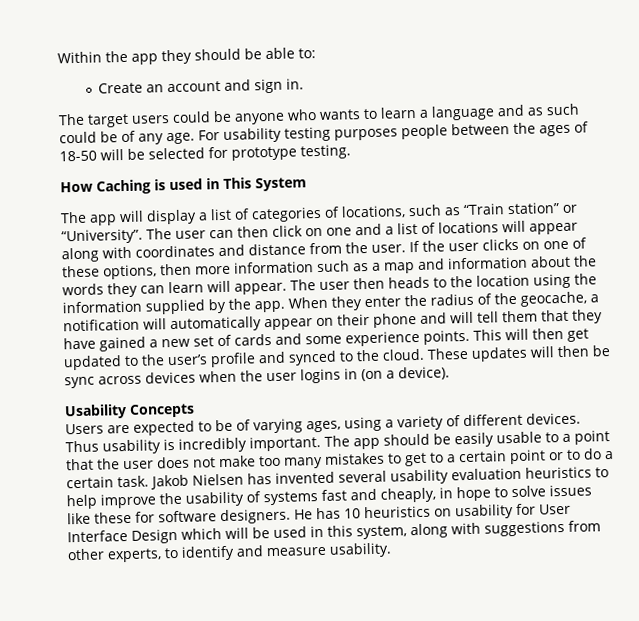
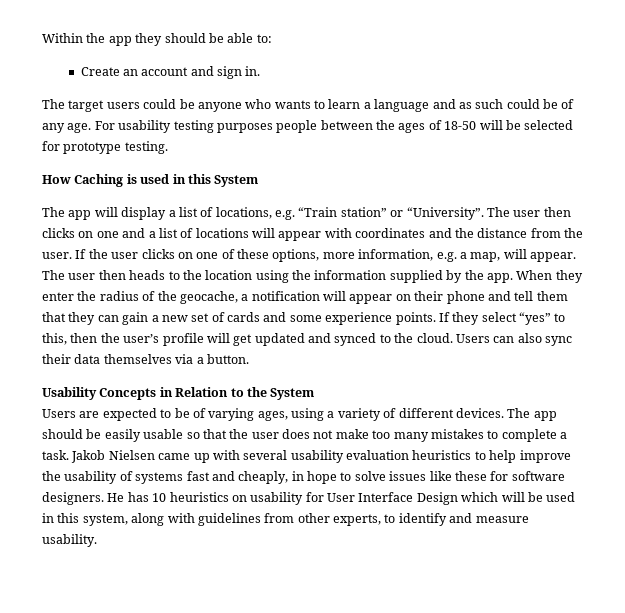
[223,177,252,189] This -> [187,174,211,184] this
[251,204,461,223] categories of locations, such as -> [215,207,295,220] locations, e.g.
[209,225,303,239] can then click -> [543,207,571,217] [42,228,75,238] then clicks
[61,247,99,263] along -> (322, 236) none
(245, 250) none -> [454,228,474,238] the
[160,255,597,276] [62,281,204,298] then more information such as a map and information about the words they can learn -> [322,249,501,262] more information, e.g. a map,
[170,316,262,333] automatically -> (346, 296) none
[450,311,474,324] will -> (511, 296) none
[63,336,146,352] have gained -> [97,312,149,325] can gain
[473,327,589,342] [63,352,256,371] This will then get updated to the user’s profile -> [438,312,566,325] [42,333,305,346] If they select “yes” to this, then the user’s profile will get updated
[427,345,610,362] [64,366,450,389] [64,403,195,420] These updates will then be sync across devices when the user logins in (on a device). // Usability Concepts -> [455,333,572,346] [42,354,249,364] [42,387,315,400] Users can also sync their data themselves via a button. // Usability Concepts in Relation to the System
[65,436,321,455] Thus usability is incredibly important. -> (504, 413) none
[545,430,610,445] to a point -> [186,432,200,439] so
[404,448,614,467] [66,471,335,490] get to a certain point or to do a certain task. Jakob Nielsen has invented -> [501,429,567,442] [42,450,240,463] complete a task. Jakob Nielsen came up with
[484,521,565,537] suggestions -> [197,513,261,526] guidelines

